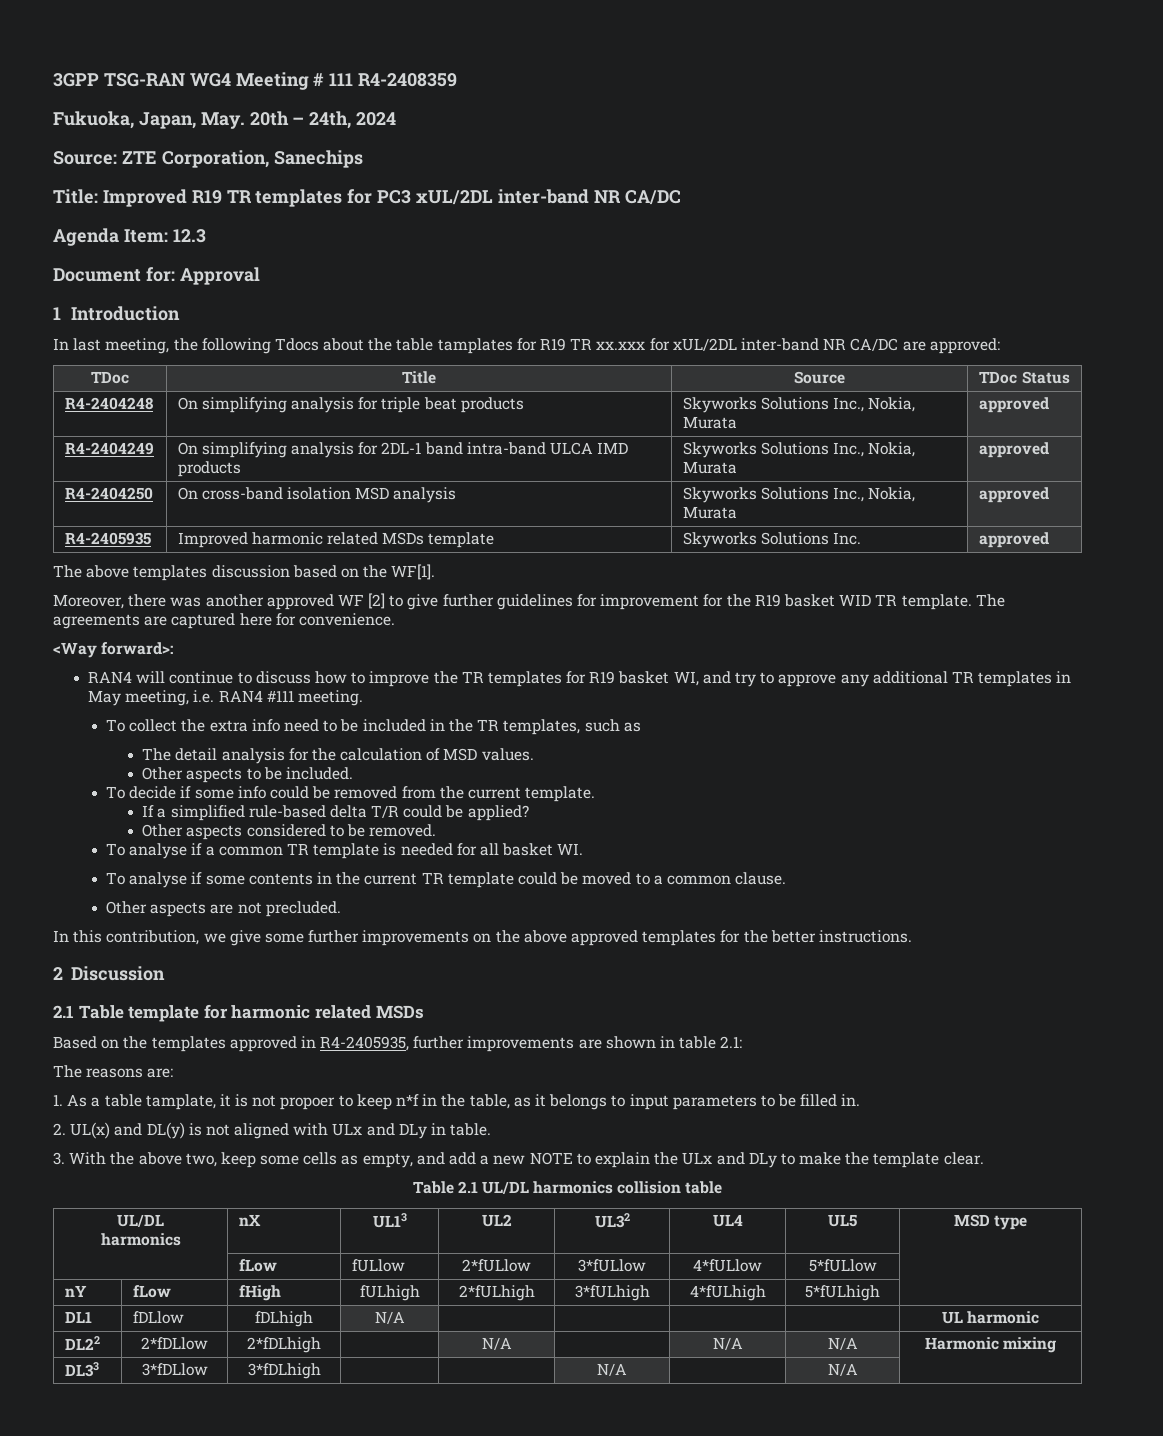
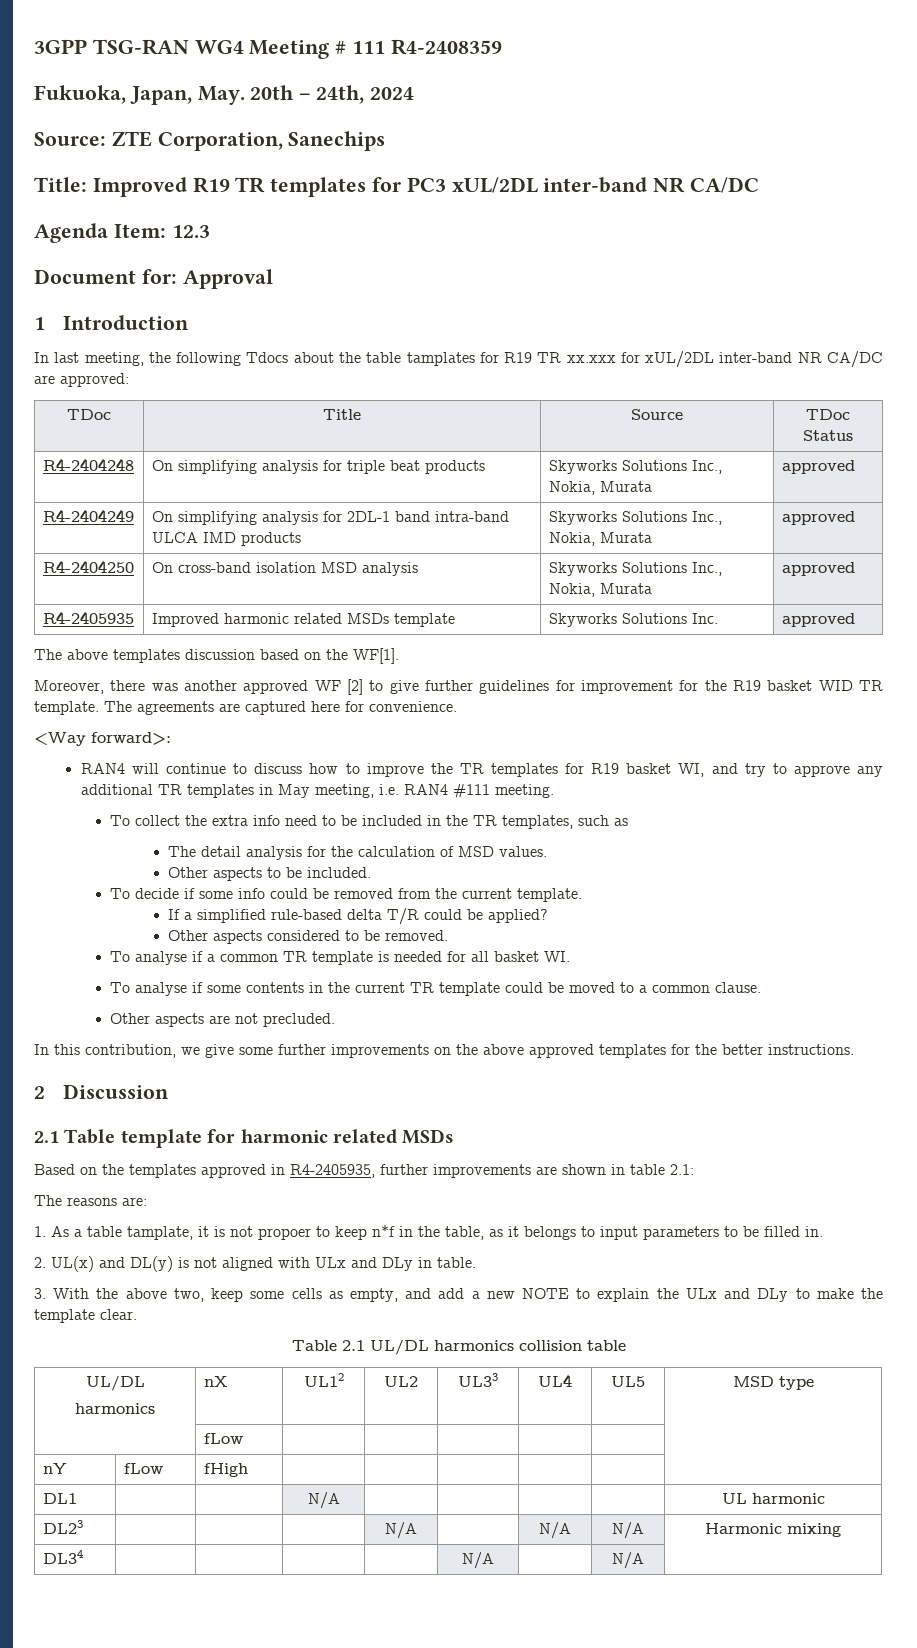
[372,1213,407,1228] UL13 -> [303,1373,344,1387] UL12
[594,1213,630,1228] UL32 -> [458,1373,498,1387] UL33
[351,1259,405,1272] [462,1259,531,1272] [578,1259,646,1272] [693,1259,762,1272] [808,1259,877,1272] [64,1285,87,1297] [132,1285,171,1298] [238,1285,281,1301] [359,1285,420,1301] [458,1285,535,1301] [574,1285,650,1301] [689,1285,766,1301] [805,1285,880,1301] fULlow | 2*fULlow | 3*fULlow | 4*fULlow | 5*fULlow | // nY | fLow | fHigh | fULhigh | 2*fULhigh | 3*fULhigh | 4*fULhigh | 5*fULhigh -> [42,1463,67,1474] [123,1463,163,1474] [203,1463,248,1477] | | | | | // nY | fLow | fHigh | | | | |
[132,1311,184,1324] [254,1311,313,1327] fDLlow | fDLhigh -> (77, 1498) |
[64,1336,100,1350] [141,1337,208,1350] [246,1337,321,1353] DL22 | 2*fDLlow | 2*fDLhigh -> [42,1520,83,1534] DL23 | |
[64,1362,99,1377] [141,1363,208,1376] [247,1363,321,1379] DL33 | 3*fDLlow | 3*fDLhigh -> [42,1550,83,1564] DL34 | |

